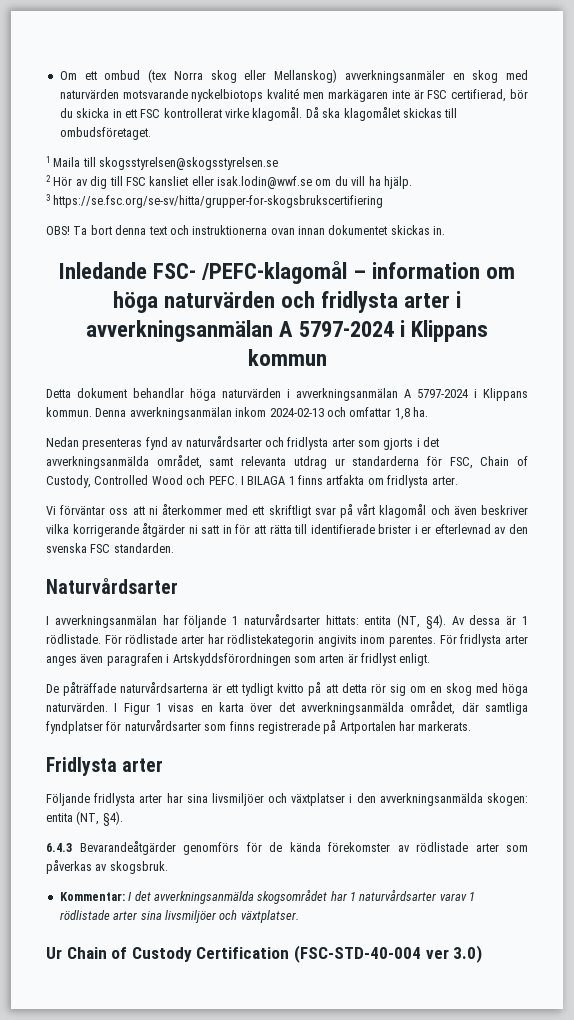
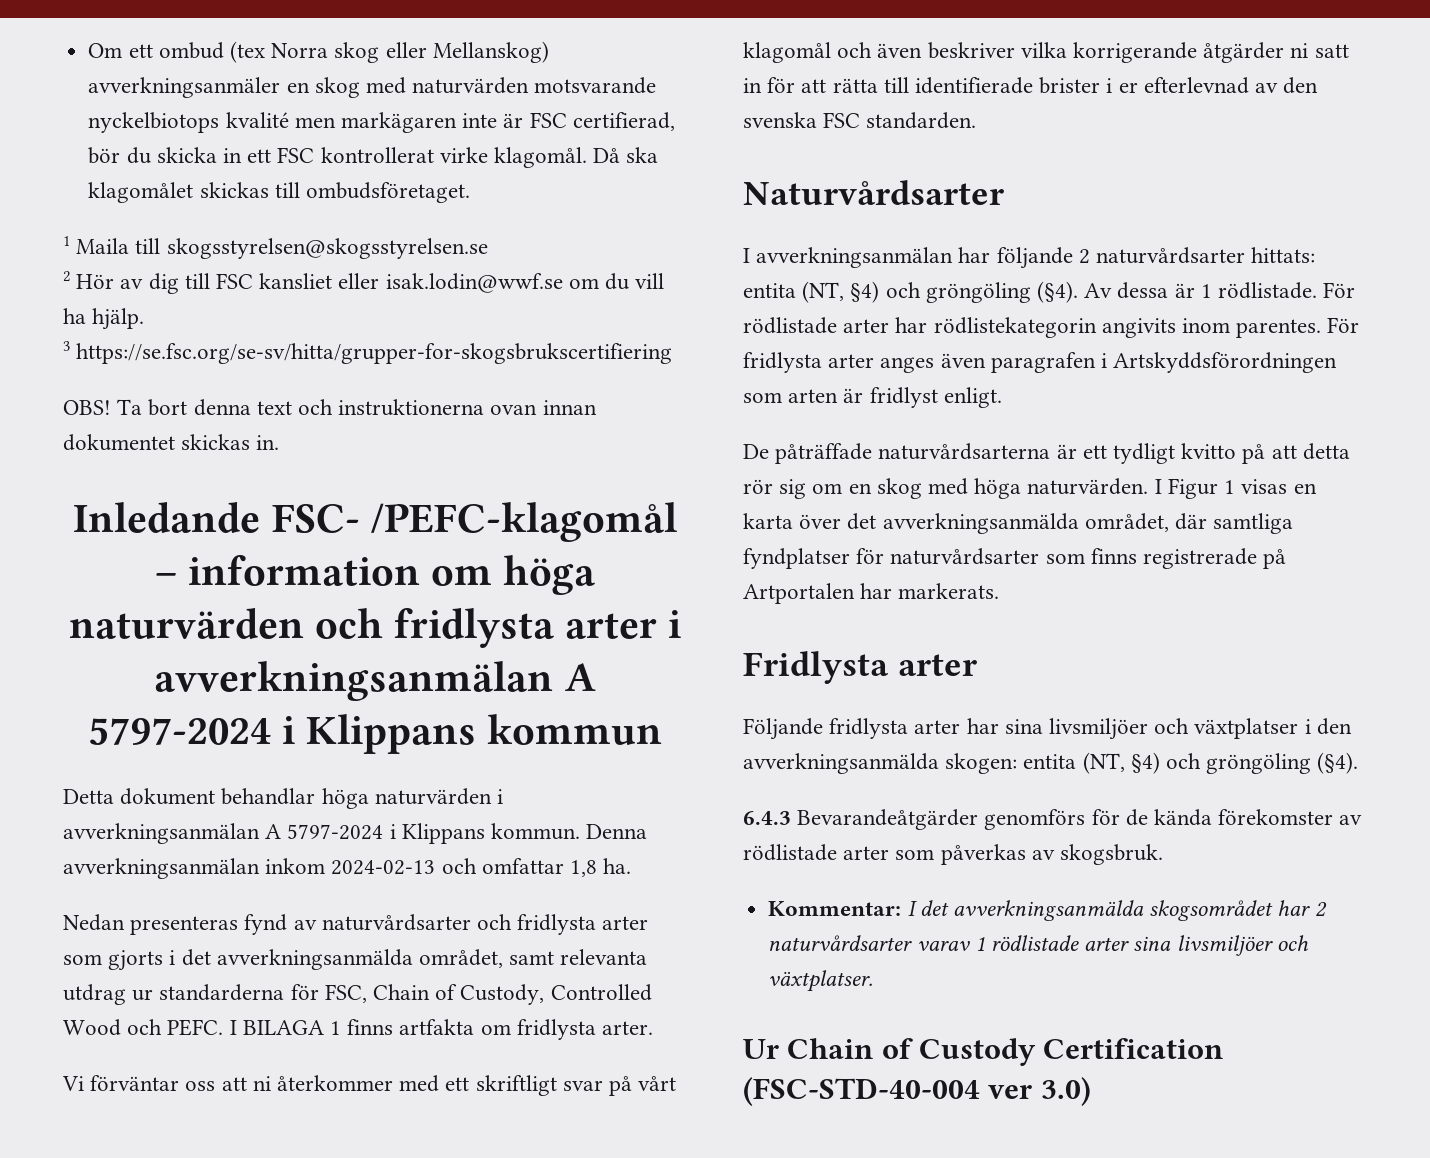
[232,616,239,625] 1 -> [1078,249,1090,264] 2
[425,614,446,629] §4). -> [850,281,1079,303] §4) och gröngöling (§4).
[102,811,123,826] §4). -> [1130,752,1359,774] §4) och gröngöling (§4).
[350,892,356,901] 1 -> [1314,902,1327,917] 2

